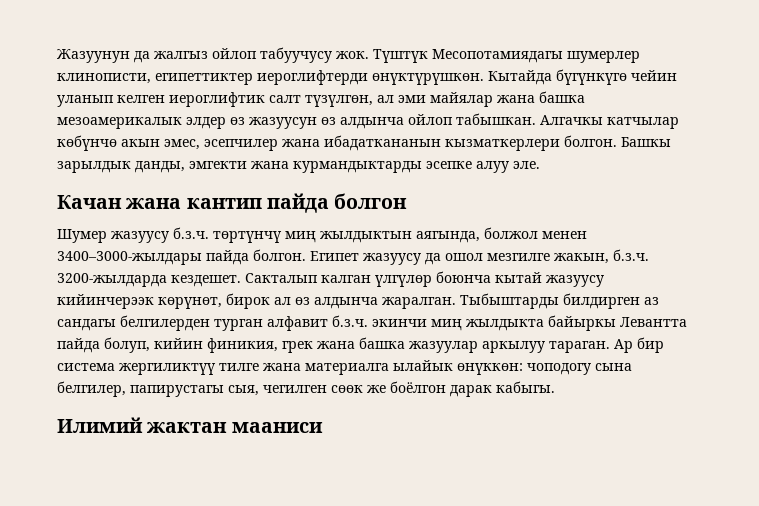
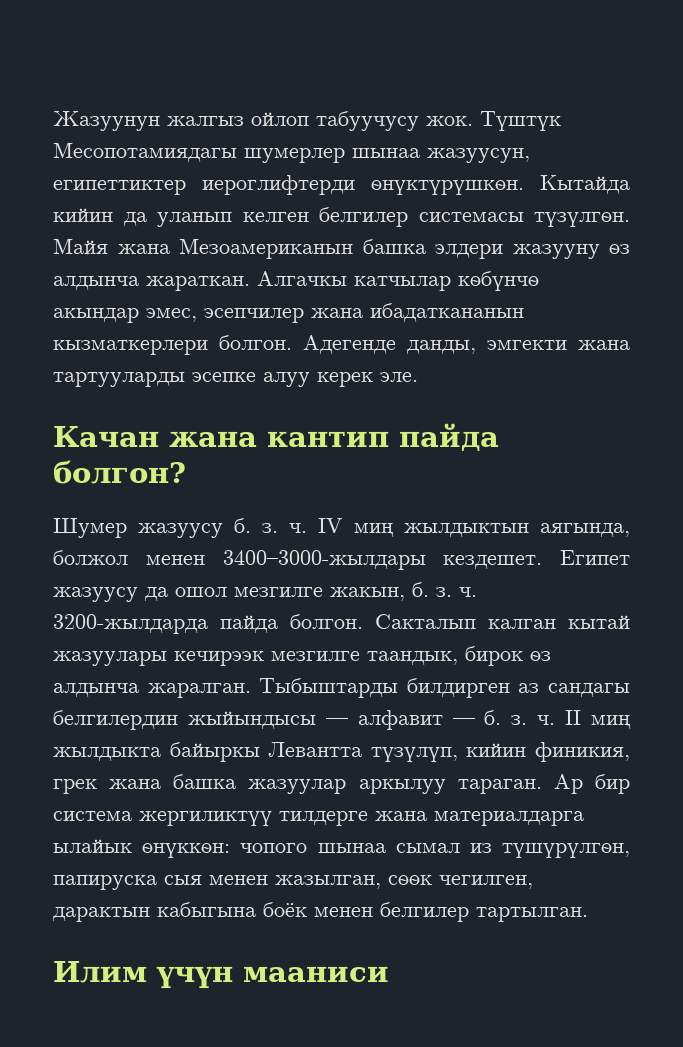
[134,51,150,63] да -> (160, 121) none
[57,73,151,84] клинописти, -> [352,148,530,163] шынаа жазуусун,
[556,69,677,85] [57,91,585,107] [57,113,536,129] бүгүнкүгө чейин уланып келген иероглифтик салт түзүлгөн, ал эми майялар жана башка мезоамерикалык элдер өз жазуусун өз алдынча ойлоп табышкан. -> [53,207,630,227] [53,238,630,259] [53,276,250,291] кийин да уланып келген белгилер системасы түзүлгөн. Майя жана Мезоамериканын башка элдери жазууну өз алдынча жараткан.
[121,139,160,147] акын -> [53,308,139,323] акындар
[621,137,671,147] [57,161,131,173] Башкы зарылдык -> [303,335,396,354] Адегенде
[293,161,422,173] курмандыктарды -> [53,372,185,387] тартууларды
(509, 167) none -> [317,372,373,387] керек
[334,193,408,209] болгон -> [53,460,186,484] болгон?
[173,227,282,243] б.з.ч. төртүнчү -> [234,518,343,533] б. з. ч. IV
[206,249,306,265] пайда болгон. -> [443,555,543,569] кездешет.
[613,249,649,261] [57,271,604,287] [57,293,291,309] б.з.ч. 3200-жылдарда кездешет. Сакталып калган үлгүлөр боюнча кытай жазуусу кийинчерээк көрүнөт, бирок ал -> [412,582,477,597] [53,614,630,634] [53,646,523,666] б. з. ч. 3200-жылдарда пайда болгон. Сакталып калган кытай жазуулары кечирээк мезгилге таандык, бирок
[120,315,427,331] белгилерден турган алфавит б.з.ч. экинчи -> [53,710,582,730] белгилердин жыйындысы — алфавит — б. з. ч. II
[57,337,150,353] пайда болуп, -> [370,747,458,762] түзүлүп,
[219,360,632,375] [57,381,555,397] [57,417,228,433] тилге жана материалга ылайык өнүккөн: чоподогу сына белгилер, папирустагы сыя, чегилген сөөк же боёлгон дарак кабыгы. // Илимий жактан -> [279,811,584,826] [53,839,630,858] [53,875,533,890] [53,902,588,922] [53,961,233,989] тилдерге жана материалдарга ылайык өнүккөн: чопого шынаа сымал из түшүрүлгөн, папируска сыя менен жазылган, сөөк чегилген, дарактын кабыгына боёк менен белгилер тартылган. // Илим үчүн

